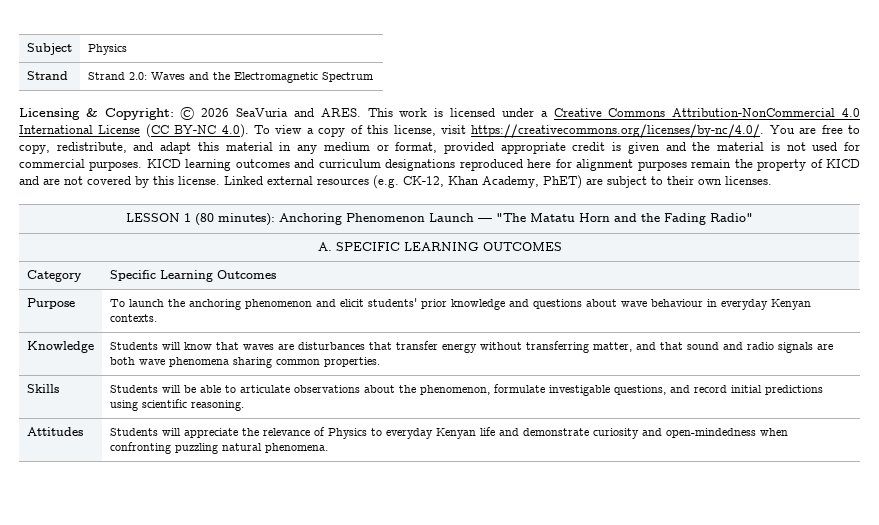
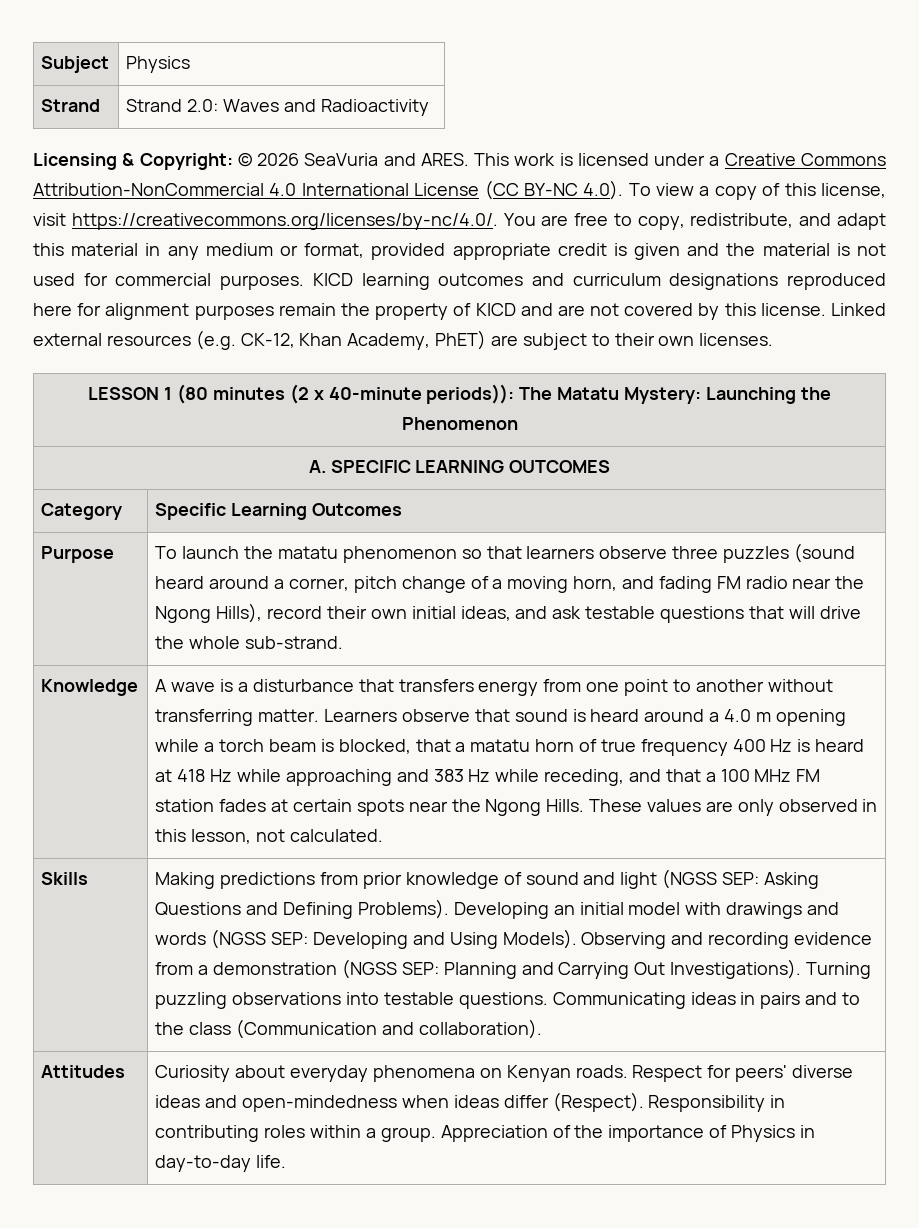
[212,72,373,83] the Electromagnetic Spectrum -> [320,99,429,116] Radioactivity
[218,213,753,226] minutes): Anchoring Phenomenon Launch — "The Matatu Horn and the Fading Radio" -> [212,384,831,404] [401,417,518,430] minutes (2 x 40-minute periods)): The Matatu Mystery: Launching the Phenomenon
[188,298,811,310] [109,314,157,322] [26,341,94,353] [109,341,833,353] [109,357,380,368] [26,384,59,393] [109,384,823,396] [109,399,244,411] [26,427,83,436] [109,427,788,439] [109,442,328,454] anchoring phenomenon and elicit students' prior knowledge and questions about wave behaviour in everyday Kenyan contexts. // Knowledge | Students will know that waves are disturbances that transfer energy without transferring matter, and that sound and radio signals are both wave phenomena sharing common properties. // Skills | Students will be able to articulate observations about the phenomenon, formulate investigable questions, and record initial predictions using scientific reasoning. // Attitudes | Students will appreciate the relevance of Physics to everyday Kenyan life and demonstrate curiosity and open-mindedness when confronting puzzling natural phenomena. -> [277,543,855,563] [155,576,865,593] [155,603,861,623] [155,636,344,649] [41,679,139,696] [155,679,833,696] [155,709,846,726] [155,739,865,756] [155,769,821,786] [155,799,878,816] [155,829,383,844] [41,872,89,885] [155,869,819,889] [155,899,839,919] [155,929,872,949] [155,959,871,979] [155,992,860,1009] [155,1019,542,1039] [41,1065,126,1078] [155,1065,853,1082] [155,1092,786,1112] [155,1125,815,1142] [155,1155,287,1172] matatu phenomenon so that learners observe three puzzles (sound heard around a corner, pitch change of a moving horn, and fading FM radio near the Ngong Hills), record their own initial ideas, and ask testable questions that will drive the whole sub-strand. // Knowledge | A wave is a disturbance that transfers energy from one point to another without transferring matter. Learners observe that sound is heard around a 4.0 m opening while a torch beam is blocked, that a matatu horn of true frequency 400 Hz is heard at 418 Hz while approaching and 383 Hz while receding, and that a 100 MHz FM station fades at certain spots near the Ngong Hills. These values are only observed in this lesson, not calculated. // Skills | Making predictions from prior knowledge of sound and light (NGSS SEP: Asking Questions and Defining Problems). Developing an initial model with drawings and words (NGSS SEP: Developing and Using Models). Observing and recording evidence from a demonstration (NGSS SEP: Planning and Carrying Out Investigations). Turning puzzling observations into testable questions. Communicating ideas in pairs and to the class (Communication and collaboration). // Attitudes | Curiosity about everyday phenomena on Kenyan roads. Respect for peers' diverse ideas and open-mindedness when ideas differ (Respect). Responsibility in contributing roles within a group. Appreciation of the importance of Physics in day-to-day life.

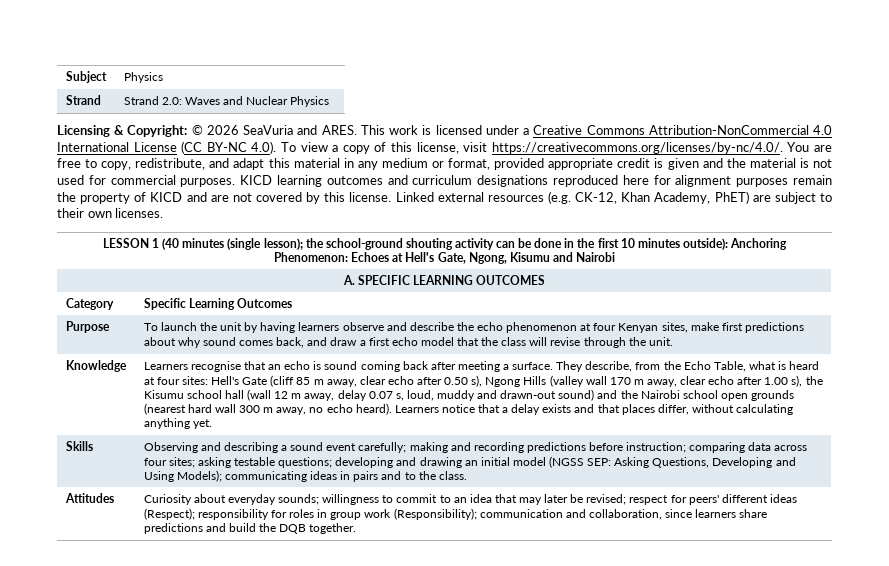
[320,99,429,116] Radioactivity -> [246,96,330,107] Nuclear Physics
[177,384,831,404] [401,417,518,430] (80 minutes (2 x 40-minute periods)): The Matatu Mystery: Launching the Phenomenon -> [162,238,787,250] [274,252,615,264] (40 minutes (single lesson); the school-ground shouting activity can be done in the first 10 minutes outside): Anchoring Phenomenon: Echoes at Hell's Gate, Ngong, Kisumu and Nairobi
[277,543,855,563] [155,576,865,593] [155,603,861,623] [155,636,344,649] [41,679,139,696] [155,679,833,696] [155,709,846,726] [155,739,865,756] [155,769,821,786] [155,799,878,816] [155,829,383,844] [41,872,89,885] [155,869,819,889] [155,899,839,919] [155,929,872,949] [155,959,871,979] [155,992,686,1009] matatu phenomenon so that learners observe three puzzles (sound heard around a corner, pitch change of a moving horn, and fading FM radio near the Ngong Hills), record their own initial ideas, and ask testable questions that will drive the whole sub-strand. // Knowledge | A wave is a disturbance that transfers energy from one point to another without transferring matter. Learners observe that sound is heard around a 4.0 m opening while a torch beam is blocked, that a matatu horn of true frequency 400 Hz is heard at 418 Hz while approaching and 383 Hz while receding, and that a 100 MHz FM station fades at certain spots near the Ngong Hills. These values are only observed in this lesson, not calculated. // Skills | Making predictions from prior knowledge of sound and light (NGSS SEP: Asking Questions and Defining Problems). Developing an initial model with drawings and words (NGSS SEP: Developing and Using Models). Observing and recording evidence from a demonstration (NGSS SEP: Planning and Carrying Out Investigations). Turning puzzling observations into testable questions. Communicating -> [220,322,804,333] [143,337,673,348] [65,360,127,372] [143,361,820,372] [143,375,823,387] [143,389,794,401] [143,403,793,415] [143,418,212,429] [65,441,93,451] [143,442,808,453] [143,456,796,468] [143,470,308,482] unit by having learners observe and describe the echo phenomenon at four Kenyan sites, make first predictions about why sound comes back, and draw a first echo model that the class will revise through the unit. // Knowledge | Learners recognise that an echo is sound coming back after meeting a surface. They describe, from the Echo Table, what is heard at four sites: Hell's Gate (cliff 85 m away, clear echo after 0.50 s), Ngong Hills (valley wall 170 m away, clear echo after 1.00 s), the Kisumu school hall (wall 12 m away, delay 0.07 s, loud, muddy and drawn-out sound) and the Nairobi school open grounds (nearest hard wall 300 m away, no echo heard). Learners notice that a delay exists and that places differ, without calculating anything yet. // Skills | Observing and describing a sound event carefully; making and recording predictions before instruction; comparing data across four sites; asking testable questions; developing and drawing an initial model (NGSS SEP: Asking Questions, Developing and Using Models); communicating
[189,1019,542,1039] class (Communication and collaboration). -> [438,471,467,480] class.
[372,1065,853,1082] [155,1092,786,1112] [155,1125,815,1142] [155,1155,287,1172] phenomena on Kenyan roads. Respect for peers' diverse ideas and open-mindedness when ideas differ (Respect). Responsibility in contributing roles within a group. Appreciation of the importance of Physics in day-to-day life. -> [278,494,797,505] [143,508,768,520] [143,523,357,534] sounds; willingness to commit to an idea that may later be revised; respect for peers' different ideas (Respect); responsibility for roles in group work (Responsibility); communication and collaboration, since learners share predictions and build the DQB together.

